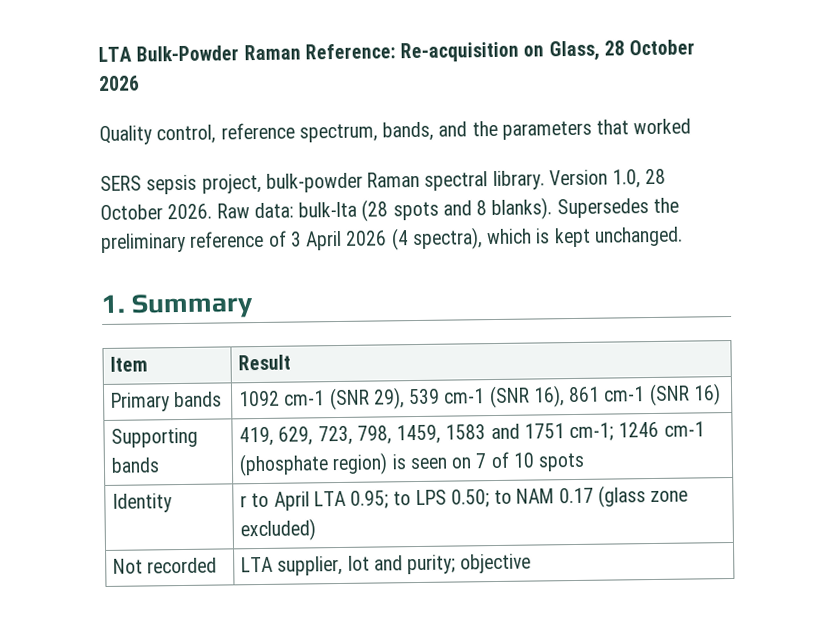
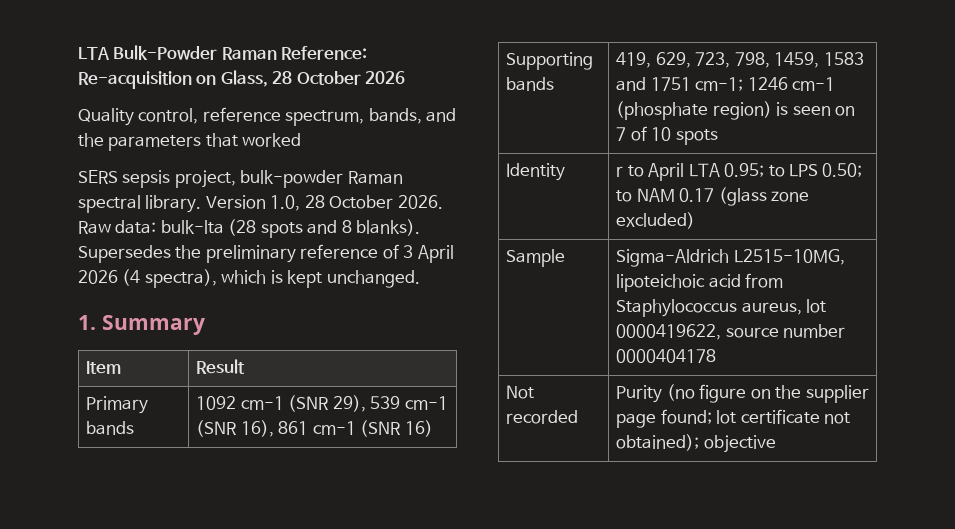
[113,557,218,574] [241,554,457,576] Not recorded | LTA supplier, lot and purity; -> [506,249,566,267] [616,249,845,267] [616,273,784,292] [616,299,827,317] [616,324,846,340] [616,349,717,363] [506,385,535,399] [506,410,579,424] [616,384,869,403] [616,409,851,428] [616,434,700,451] Sample | Sigma-Aldrich L2515-10MG, lipoteichoic acid from Staphylococcus aureus, lot 0000419622, source number 0000404178 // Not recorded | Purity (no figure on the supplier page found; lot certificate not obtained);

